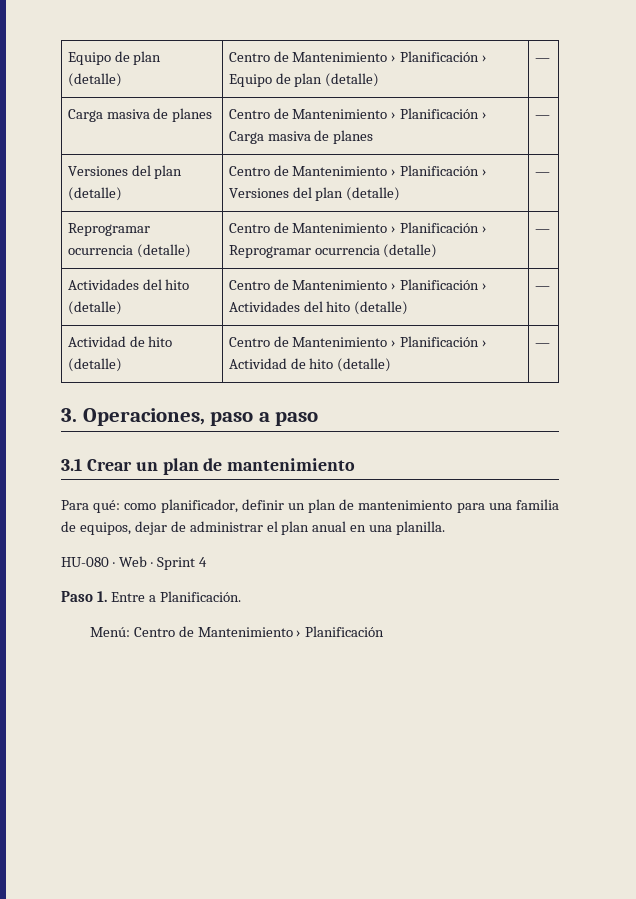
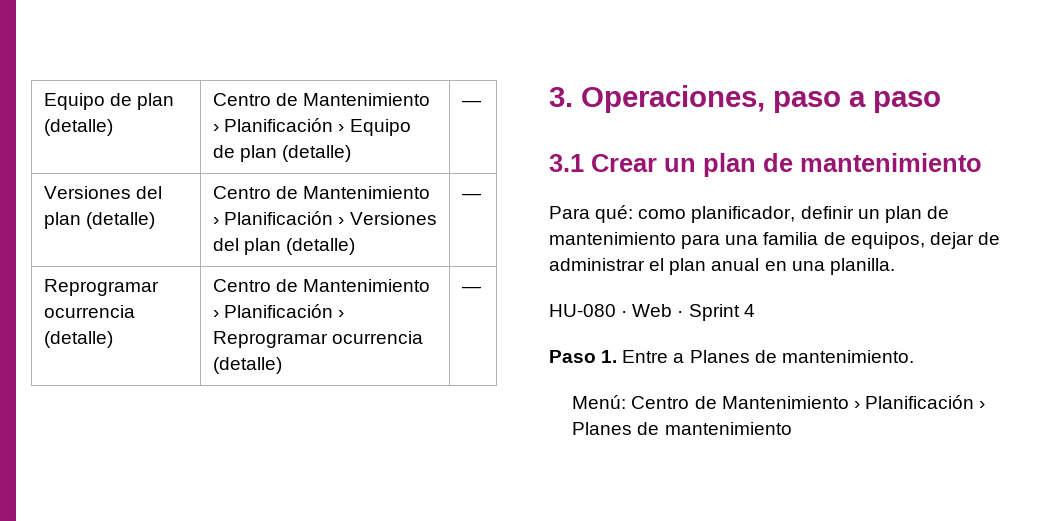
[67,108,213,122] [228,108,488,119] [228,130,374,144] [534,115,550,119] // Carga masiva de planes | Centro de Mantenimiento › Planificación › Carga masiva de planes | — -> (482, 103) none
[67,279,190,290] [67,301,122,315] [228,279,488,290] [228,301,409,315] [534,286,550,290] [67,336,173,347] [67,358,122,372] [228,336,488,347] [228,358,392,372] [534,343,550,347] // Actividades del hito (detalle) | Centro de Mantenimiento › Planificación › Actividades del hito (detalle) | — // Actividad de hito (detalle) | Centro de Mantenimiento › Planificación › Actividad de hito (detalle) | — -> (482, 289) none
[159,591,241,602] Planificación. -> [689,350,914,363] Planes de mantenimiento.
(385, 631) none -> [979,401,986,409] [572,422,792,435] › Planes de mantenimiento

